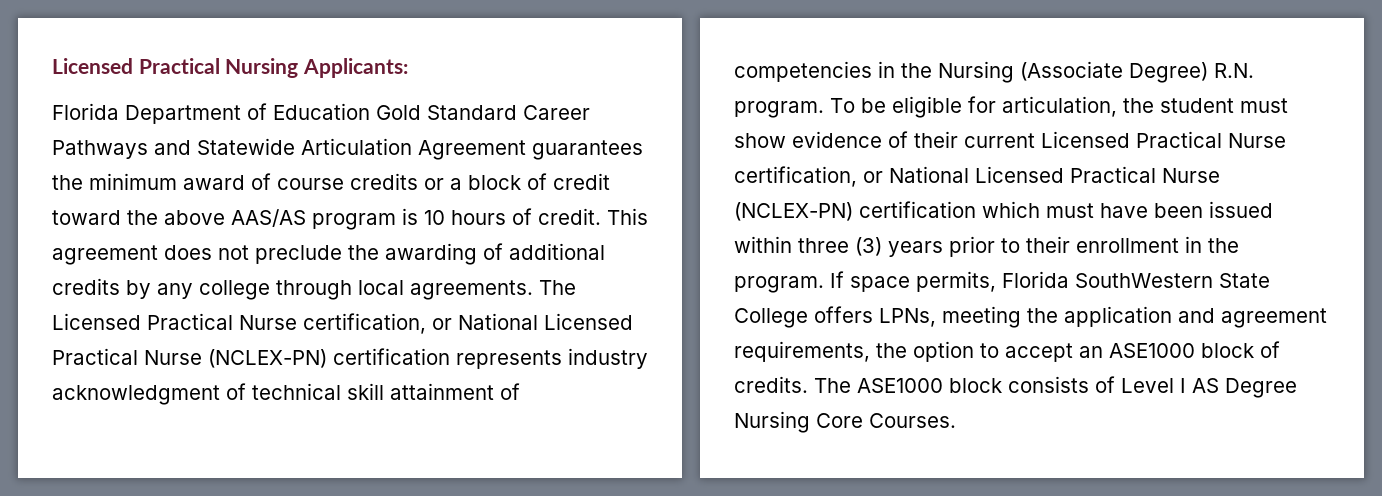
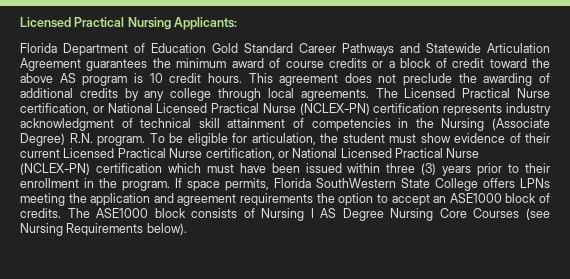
[231,209,306,227] AAS/AS -> [59,73,76,83] AS
[451,208,601,225] hours of credit. -> [169,73,242,83] credit hours.
[879,308,936,327] LPNs, -> [520,178,550,188] LPNs
[734,341,870,362] requirements, -> [240,193,314,206] requirements
[1121,378,1174,393] Level -> [261,208,305,221] Nursing
[869,413,956,428] Courses. -> [473,208,551,220] [20,223,187,236] Courses (see Nursing Requirements below).

